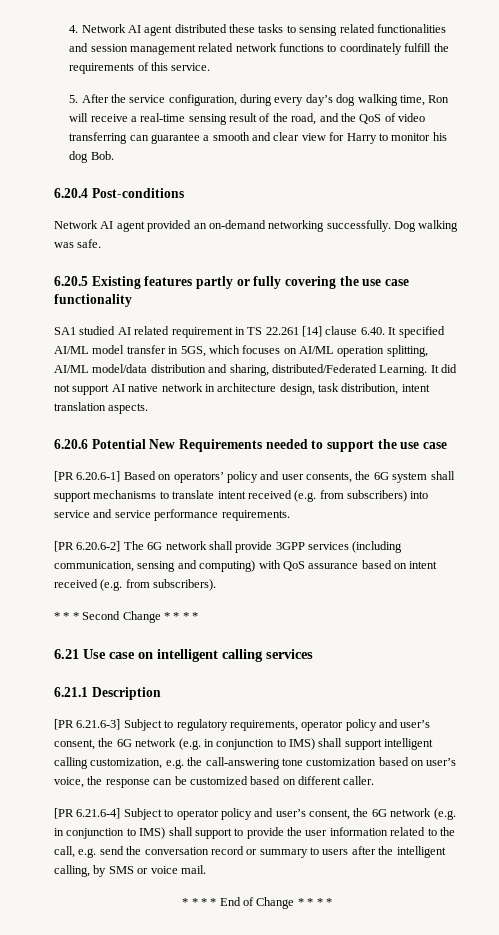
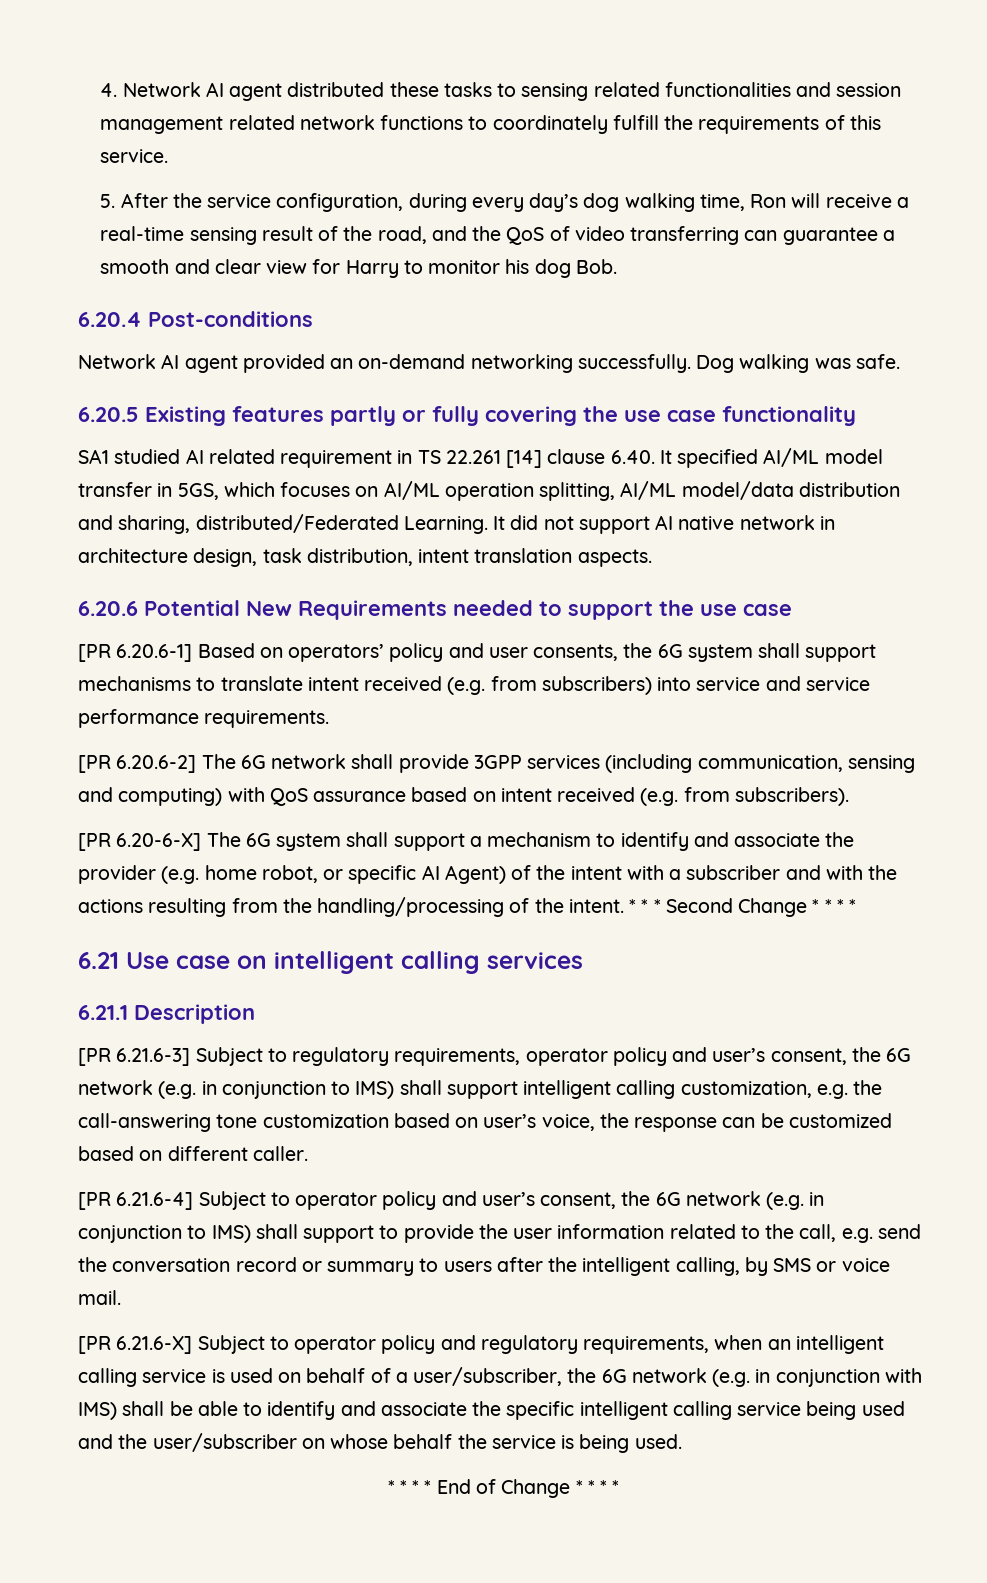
(217, 585) none -> [78,832,855,851] [78,865,898,884] [78,897,624,917] [PR 6.20-6-X] The 6G system shall support a mechanism to identify and associate the provider (e.g. home robot, or specific AI Agent) of the intent with a subscriber and with the actions resulting from the handling/processing of the intent.
(206, 869) none -> [78,1335,884,1354] [78,1367,922,1387] [78,1401,905,1420] [78,1433,682,1453] // [PR 6.21.6-X] Subject to operator policy and regulatory requirements, when an intelligent calling service is used on behalf of a user/subscriber, the 6G network (e.g. in conjunction with IMS) shall be able to identify and associate the specific intelligent calling service being used and the user/subscriber on whose behalf the service is being used.

